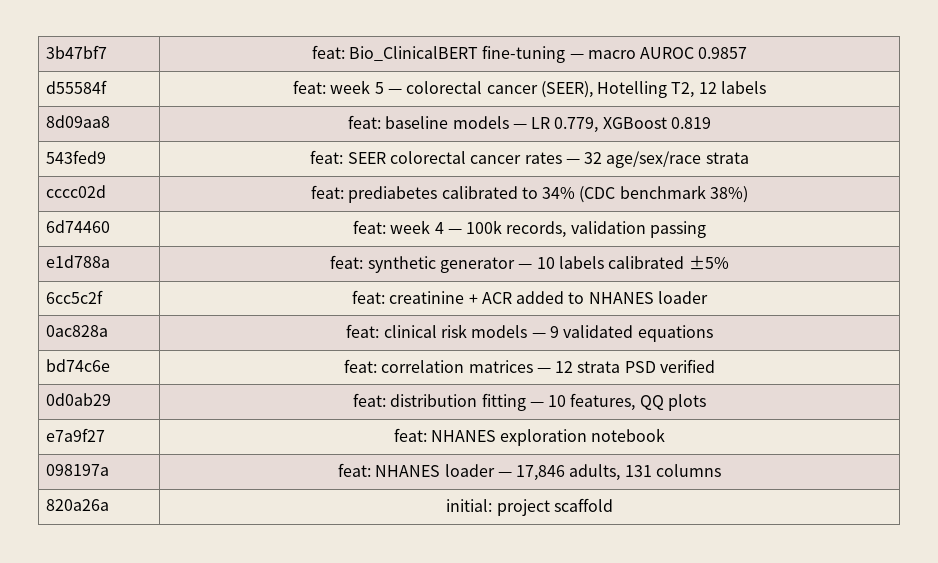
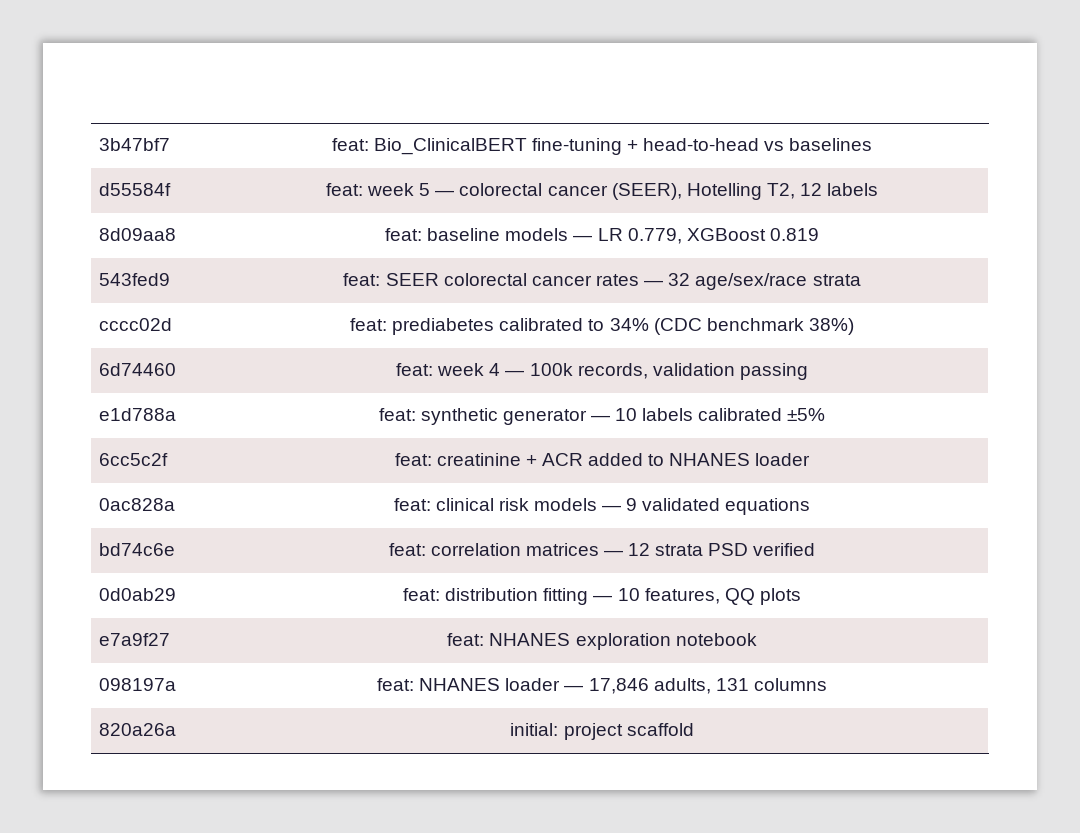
[569,47,748,59] — macro AUROC 0.9857 -> [627,138,873,151] + head-to-head vs baselines

